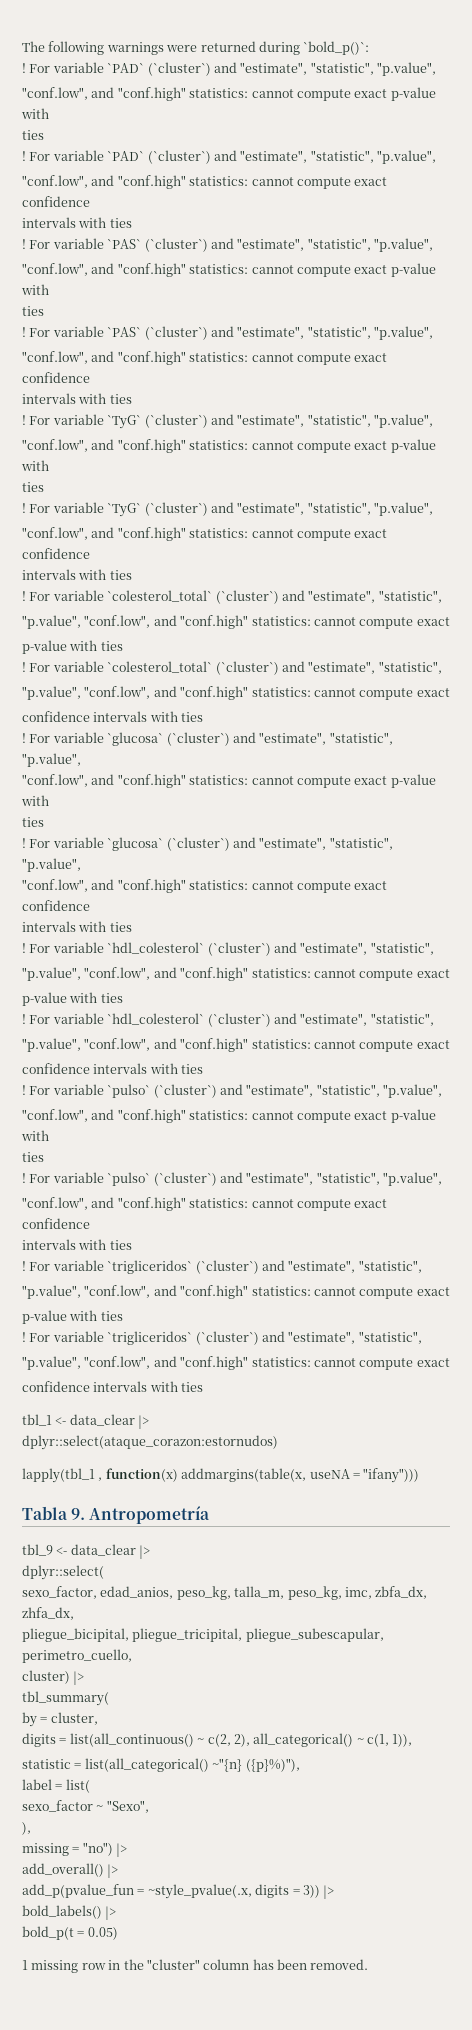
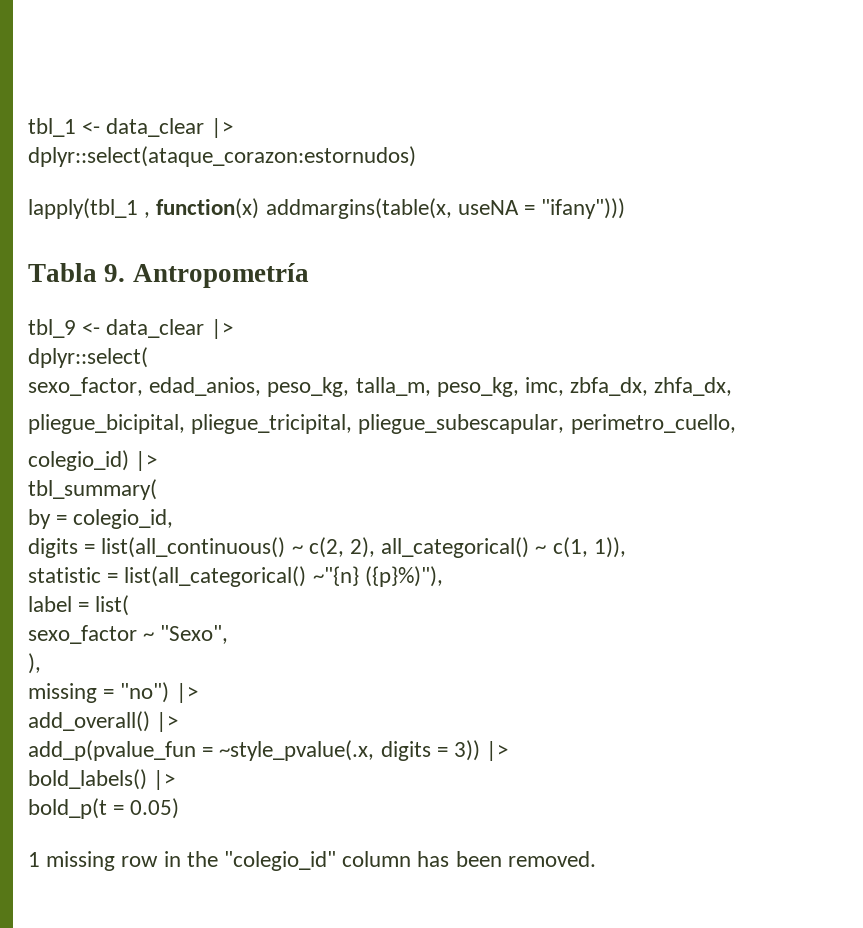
[22,41,370,55] [22,62,436,76] [22,87,436,101] [21,108,49,119] [22,130,44,140] [22,150,436,164] [22,175,388,189] [22,196,90,207] [22,217,132,228] [22,238,433,252] [22,263,436,277] [21,284,49,295] [22,306,44,316] [22,326,433,340] [22,351,388,365] [22,372,90,383] [22,393,132,404] [22,414,433,429] [22,439,436,453] [21,460,49,471] [22,482,44,492] [22,502,433,517] [22,527,388,541] [22,548,90,559] [22,569,132,580] [22,590,442,604] [22,615,450,629] [22,640,123,654] [22,661,442,675] [22,686,450,700] [22,711,204,722] [22,732,393,746] [22,753,81,767] [22,774,436,788] [21,795,49,806] [22,817,44,827] [22,837,393,851] [22,858,81,872] [22,879,388,893] [22,900,90,911] [22,921,132,932] [22,942,434,956] [22,967,450,981] [22,992,123,1006] [22,1013,434,1027] [22,1038,450,1052] [22,1063,204,1074] [22,1084,442,1098] [22,1109,436,1123] [21,1130,49,1141] [22,1152,44,1162] [22,1172,442,1186] [22,1197,388,1211] [22,1218,90,1229] [22,1239,132,1250] [22,1260,422,1274] [22,1285,450,1299] [22,1310,123,1324] [22,1331,422,1345] [22,1356,450,1370] [22,1381,204,1392] The following warnings were returned during `bold_p()`: // ! For variable `PAD` (`cluster`) and "estimate", "statistic", "p.value", // "conf.low", and "conf.high" statistics: cannot compute exact p-value with // ties // ! For variable `PAD` (`cluster`) and "estimate", "statistic", "p.value", // "conf.low", and "conf.high" statistics: cannot compute exact confidence // intervals with ties // ! For variable `PAS` (`cluster`) and "estimate", "statistic", "p.value", // "conf.low", and "conf.high" statistics: cannot compute exact p-value with // ties // ! For variable `PAS` (`cluster`) and "estimate", "statistic", "p.value", // "conf.low", and "conf.high" statistics: cannot compute exact confidence // intervals with ties // ! For variable `TyG` (`cluster`) and "estimate", "statistic", "p.value", // "conf.low", and "conf.high" statistics: cannot compute exact p-value with // ties // ! For variable `TyG` (`cluster`) and "estimate", "statistic", "p.value", // "conf.low", and "conf.high" statistics: cannot compute exact confidence // intervals with ties // ! For variable `colesterol_total` (`cluster`) and "estimate", "statistic", // "p.value", "conf.low", and "conf.high" statistics: cannot compute exact // p-value with ties // ! For variable `colesterol_total` (`cluster`) and "estimate", "statistic", // "p.value", "conf.low", and "conf.high" statistics: cannot compute exact // confidence intervals with ties // ! For variable `glucosa` (`cluster`) and "estimate", "statistic", "p.value", // "conf.low", and "conf.high" statistics: cannot compute exact p-value with // ties // ! For variable `glucosa` (`cluster`) and "estimate", "statistic", "p.value", // "conf.low", and "conf.high" statistics: cannot compute exact confidence // intervals with ties // ! For variable `hdl_colesterol` (`cluster`) and "estimate", "statistic", // "p.value", "conf.low", and "conf.high" statistics: cannot compute exact // p-value with ties // ! For variable `hdl_colesterol` (`cluster`) and "estimate", "statistic", // "p.value", "conf.low", and "conf.high" statistics: cannot compute exact // confidence intervals with ties // ! For variable `pulso` (`cluster`) and "estimate", "statistic", "p.value", // "conf.low", and "conf.high" statistics: cannot compute exact p-value with // ties // ! For variable `pulso` (`cluster`) and "estimate", "statistic", "p.value", // "conf.low", and "conf.high" statistics: cannot compute exact confidence // intervals with ties // ! For variable `trigliceridos` (`cluster`) and "estimate", "statistic", // "p.value", "conf.low", and "conf.high" statistics: cannot compute exact // p-value with ties // ! For variable `trigliceridos` (`cluster`) and "estimate", "statistic", // "p.value", "conf.low", and "conf.high" statistics: cannot compute exact // confidence intervals with ties // -> (28, 127) none
[22,1670,70,1684] cluster) -> [28,450,129,471] colegio_id)
[50,1712,98,1725] cluster, -> [73,509,174,529] colegio_id,
[146,1959,200,1970] "cluster" -> [224,851,337,871] "colegio_id"

